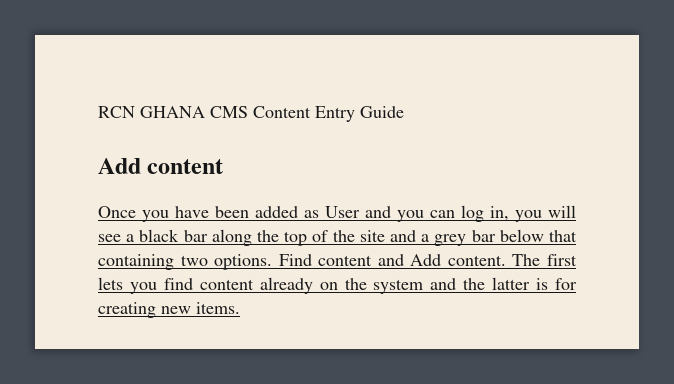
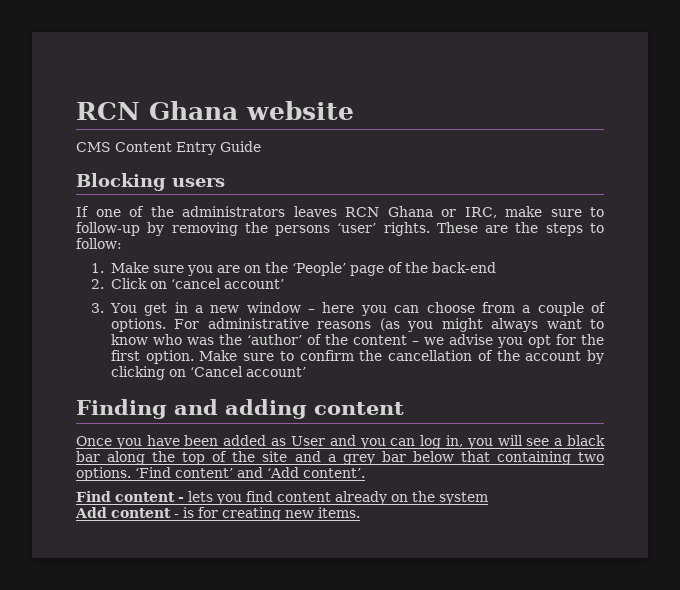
[98,106,205,118] RCN GHANA -> [76,101,354,120] RCN Ghana website //
[98,158,141,174] Add -> [76,173,225,191] [76,206,604,218] [76,222,604,236] [76,238,122,249] [91,262,496,276] [91,278,284,289] [91,302,606,316] [110,318,604,332] [110,334,604,348] [110,350,605,364] [110,366,306,380] [76,399,307,419] Blocking users // If one of the administrators leaves RCN Ghana or IRC, make sure to follow-up by removing the persons ‘user’ rights. These are the steps to follow: // 1. Make sure you are on the ‘People’ page of the back-end // 2. Click on ‘cancel account’ // 3. You get in a new window – here you can choose from a couple of options. For administrative reasons (as you might always want to know who was the ‘author’ of the content – we advise you opt for the first option. Make sure to confirm the cancellation of the account by clicking on ‘Cancel account’ // Finding and adding
[278,254,577,266] Find content and Add content. The first -> [135,467,365,478] [76,491,184,502] ‘Find content’ and ‘Add content’. // Find content -
[430,277,531,290] and the latter -> [75,507,179,518] // Add content -

